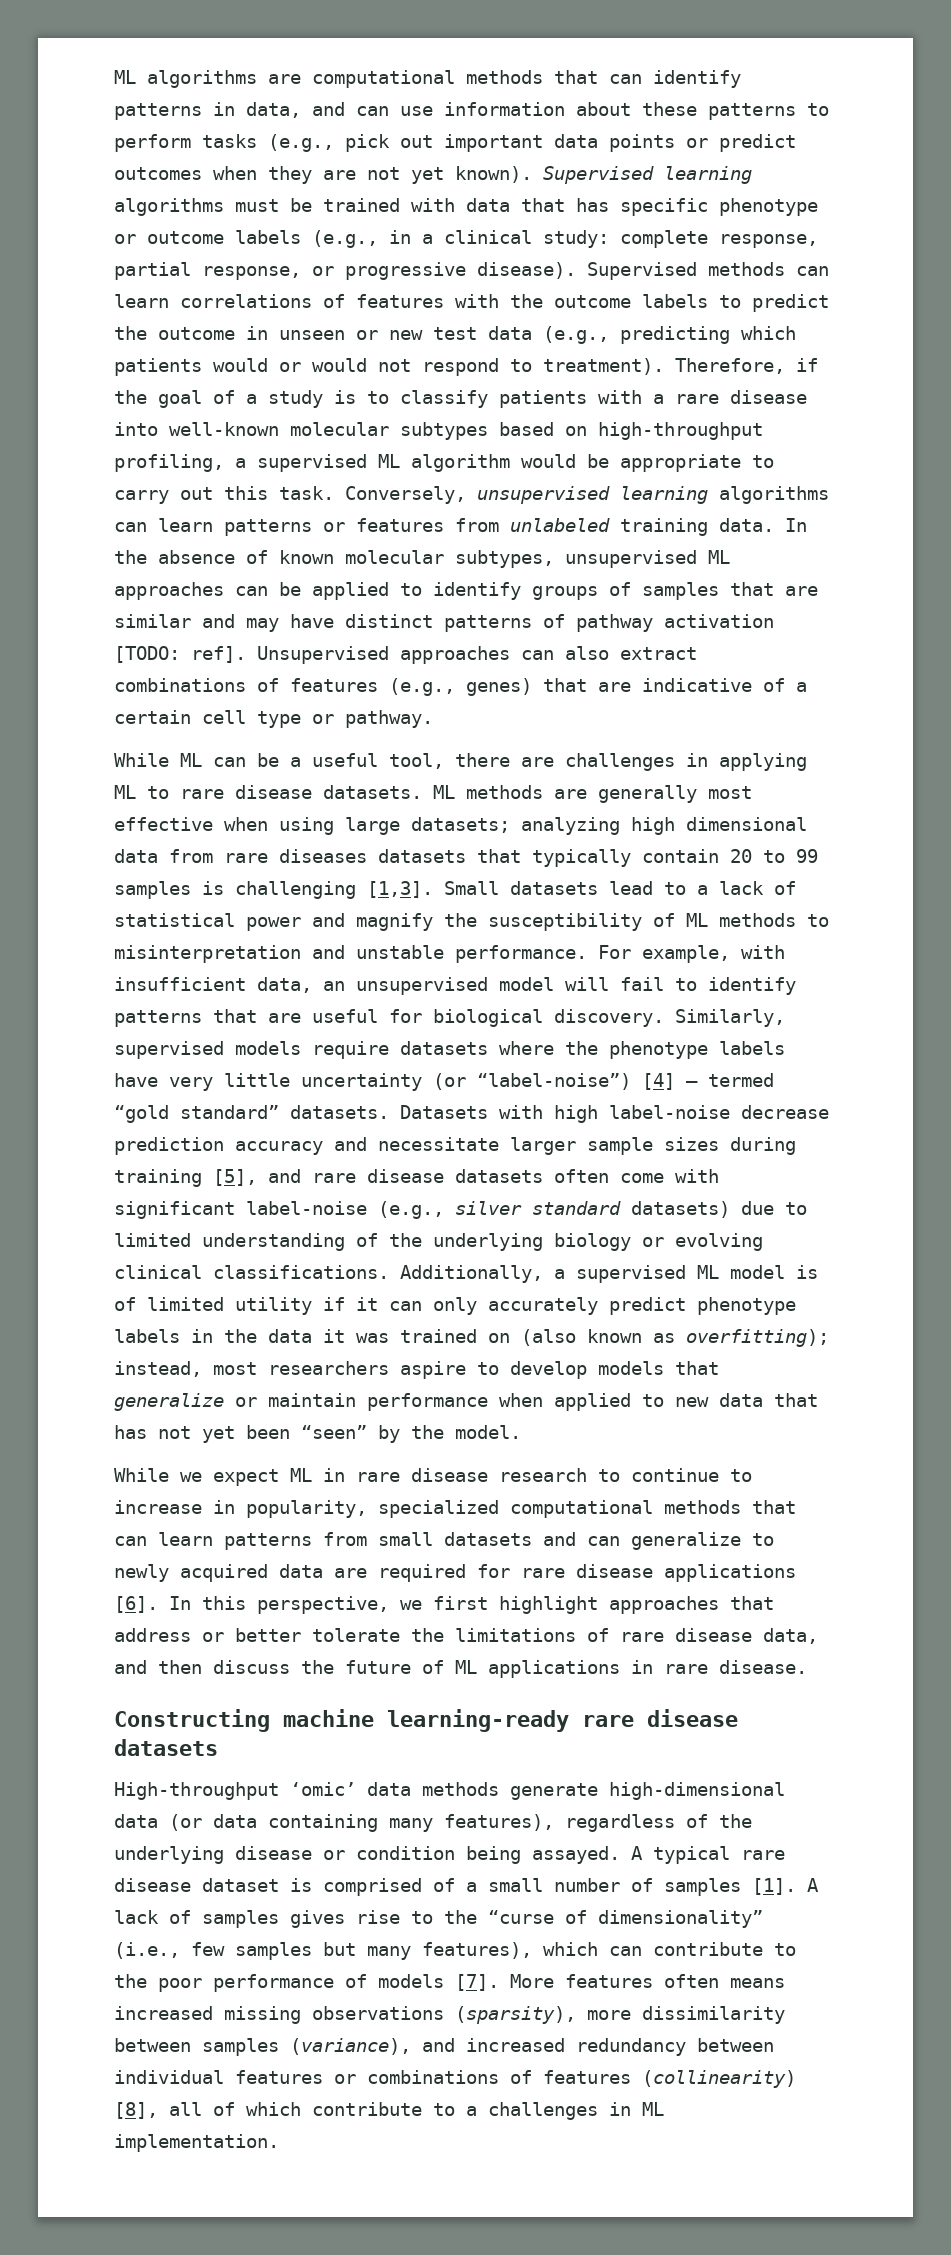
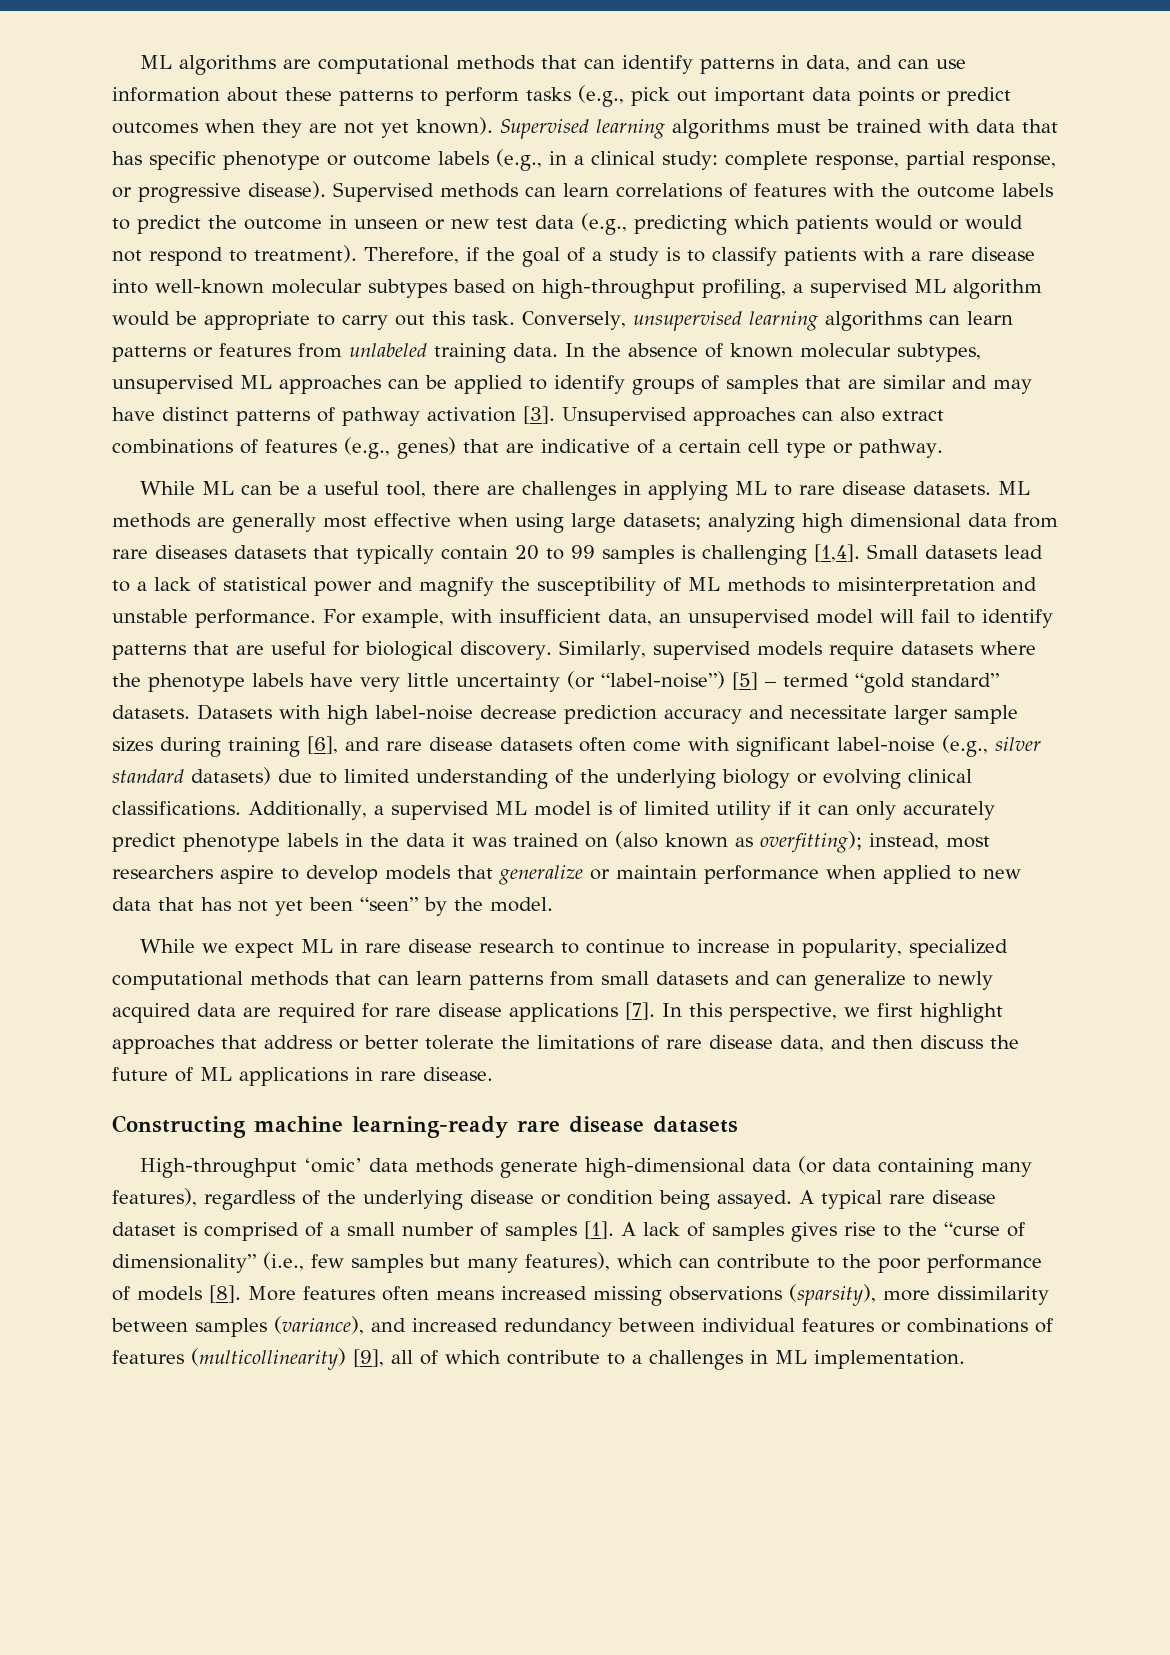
[114,646,246,663] [TODO: ref]. -> [523,406,555,424] [3].
[367,881,433,898] [1,3]. -> [814,544,860,562] [1,4].
[642,1073,675,1090] [4] -> [732,672,758,690] [5]
[213,1169,257,1186] [5], -> [307,736,338,754] [6],
[114,1596,158,1613] [6]. -> [625,1002,655,1020] [7].
[455,1974,499,1991] [7]. -> [209,1285,241,1303] [8].
[642,2070,796,2088] [114,2102,158,2119] (collinearity) [8], -> [191,1348,384,1370] (multicollinearity) [9],

